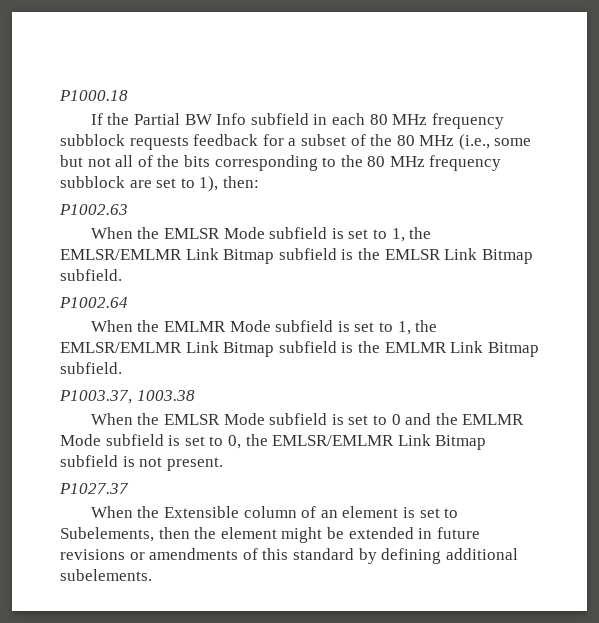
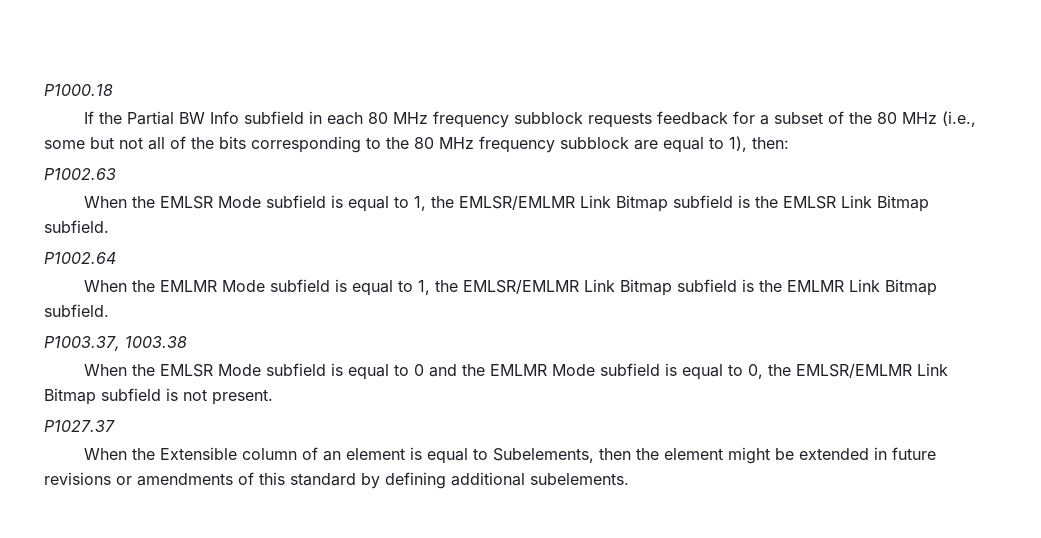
[156,178,177,188] set -> [663,137,704,153] equal
[348,229,369,239] set -> [348,196,390,212] equal
[354,322,375,332] set -> [352,280,394,296] equal
[348,415,369,425] set -> [348,364,390,380] equal
[184,436,205,446] set -> [682,364,724,380] equal
[419,508,440,518] set -> [427,448,469,464] equal

